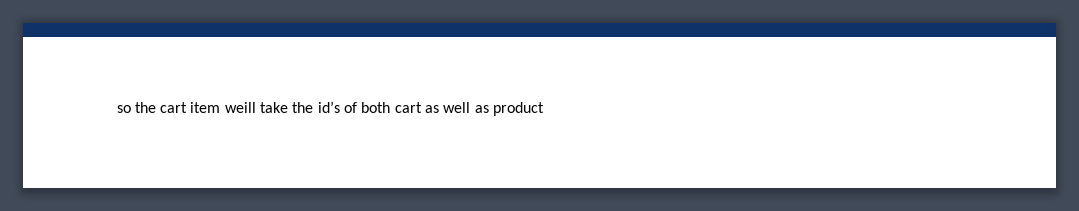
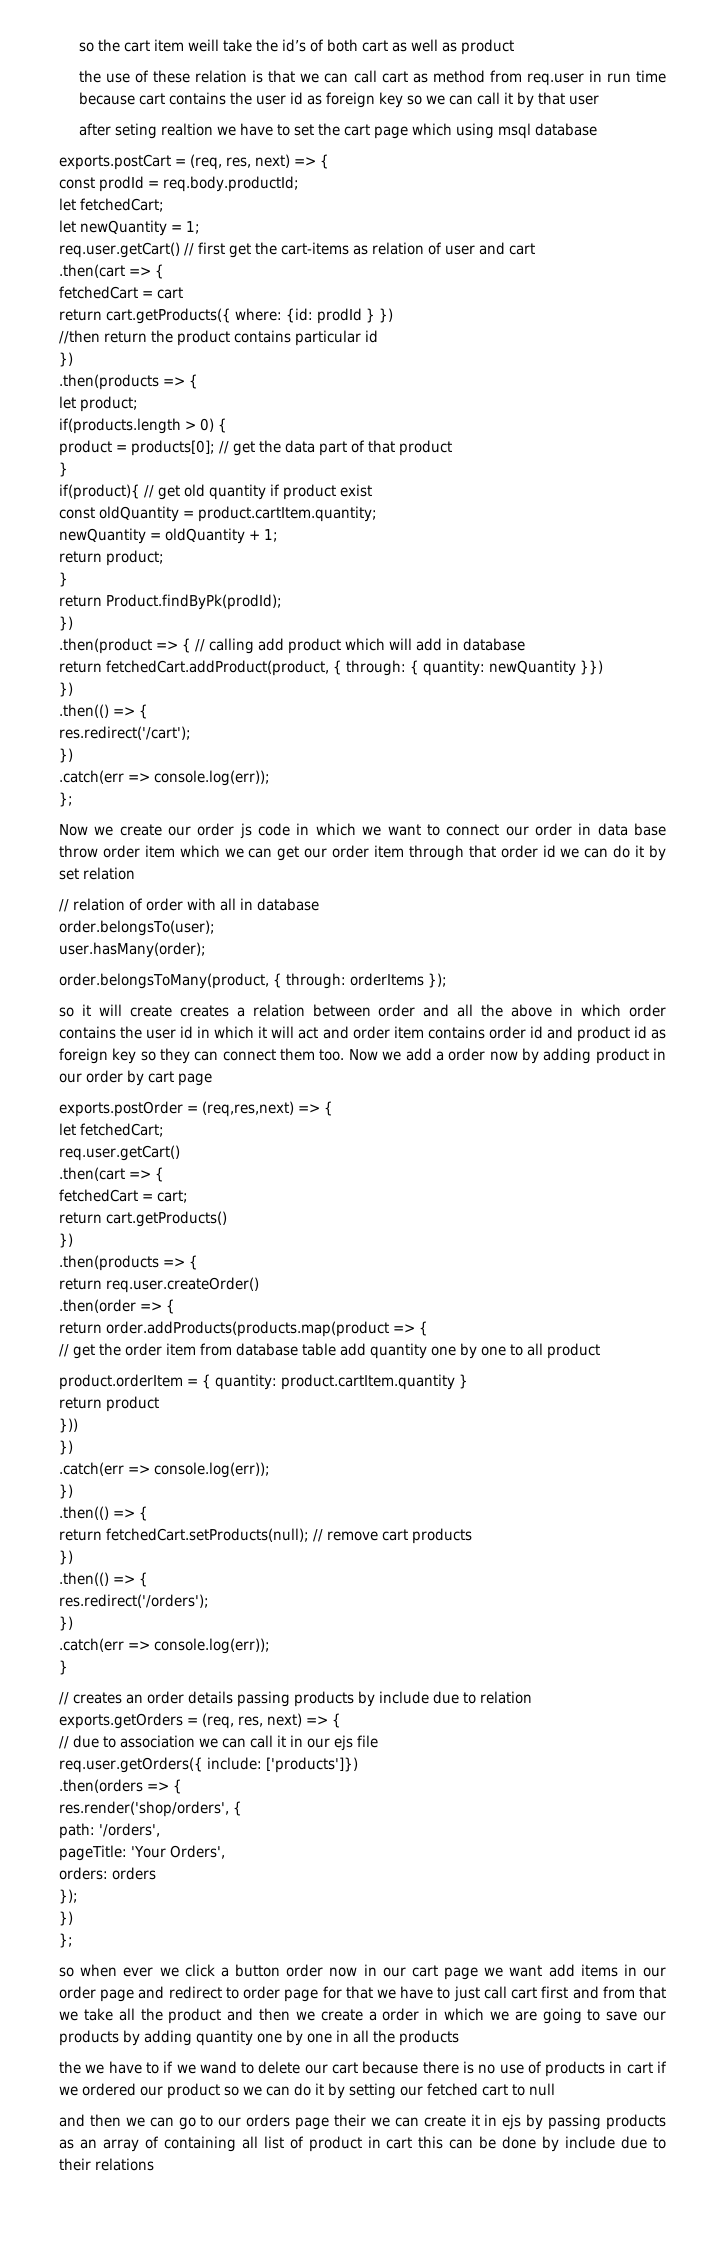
(545, 109) none -> [79,70,666,86] [79,92,600,108] [79,123,598,139] [59,154,329,170] [59,176,299,192] [59,198,164,212] [59,220,200,236] [59,242,535,258] [59,264,164,279] [59,286,183,299] [59,308,393,324] [59,330,378,346] [59,352,73,367] [59,374,198,390] [59,396,138,412] [59,418,227,434] [59,440,452,456] [59,462,68,477] [59,484,372,500] [59,506,377,522] [59,528,278,544] [59,550,164,566] [59,572,68,587] [59,594,282,610] [59,616,73,631] [59,638,525,654] [59,660,603,676] [59,682,73,697] [59,704,148,719] [59,726,191,740] [59,748,73,763] [59,770,270,786] [59,792,73,807] [59,823,667,839] [59,845,667,861] [59,867,135,880] [59,898,319,912] [59,920,215,936] [59,942,206,958] [59,973,447,989] [59,1004,666,1017] [59,1026,666,1042] [59,1048,667,1064] [59,1070,212,1086] [59,1101,333,1117] [59,1123,164,1137] [59,1145,180,1161] [59,1167,164,1182] [59,1189,188,1203] [59,1211,227,1227] [59,1233,73,1248] [59,1255,198,1271] [59,1277,259,1293] [59,1299,175,1314] [59,1321,428,1337] [59,1343,600,1359] [59,1374,468,1390] [59,1396,159,1412] [59,1418,78,1433] [59,1440,73,1455] [59,1462,270,1478] [59,1484,73,1499] [59,1506,148,1521] [59,1528,472,1544] [59,1550,73,1565] [59,1572,148,1587] [59,1594,209,1608] [59,1616,73,1631] [59,1638,270,1654] [59,1660,68,1675] [59,1691,532,1707] [59,1713,341,1729] [59,1735,378,1751] [59,1757,358,1773] [59,1779,182,1794] [59,1801,242,1817] [59,1823,160,1839] [59,1845,225,1861] [59,1867,156,1880] [59,1889,78,1904] [59,1911,73,1926] [59,1933,73,1948] [59,1964,666,1980] [59,1986,666,2002] [59,2008,666,2024] [59,2030,459,2046] [59,2061,667,2077] [59,2083,555,2099] [59,2114,667,2130] [59,2136,667,2152] [59,2158,154,2171] // the use of these relation is that we can call cart as method from req.user in run time because cart contains the user id as foreign key so we can call it by that user // after seting realtion we have to set the cart page which using msql database // exports.postCart = (req, res, next) => { // const prodId = req.body.productId; // let fetchedCart; // let newQuantity = 1; // req.user.getCart() // first get the cart-items as relation of user and cart // .then(cart => { // fetchedCart = cart // return cart.getProducts({ where: {id: prodId } }) // //then return the product contains particular id // }) // .then(products => { // let product; // if(products.length > 0) { // product = products[0]; // get the data part of that product // } // if(product){ // get old quantity if product exist // const oldQuantity = product.cartItem.quantity; // newQuantity = oldQuantity + 1; // return product; // } // return Product.findByPk(prodId); // }) // .then(product => { // calling add product which will add in database // return fetchedCart.addProduct(product, { through: { quantity: newQuantity }}) // }) // .then(() => { // res.redirect('/cart'); // }) // .catch(err => console.log(err)); // }; // Now we create our order js code in which we want to connect our order in data base throw order item which we can get our order item through that order id we can do it by set relation // // relation of order with all in database // order.belongsTo(user); // user.hasMany(order); // order.belongsToMany(product, { through: orderItems }); // so it will create creates a relation between order and all the above in which order contains the user id in which it will act and order item contains order id and product id as foreign key so they can connect them too. Now we add a order now by adding product in our order by cart page // exports.postOrder = (req,res,next) => { // let fetchedCart; // req.user.getCart() // .then(cart => { // fetchedCart = cart; // return cart.getProducts() // }) // .then(products => { // return req.user.createOrder() // .then(order => { // return order.addProducts(products.map(product => { // // get the order item from database table add quantity one by one to all product // product.orderItem = { quantity: product.cartItem.quantity } // return product // })) // }) // .catch(err => console.log(err)); // }) // .then(() => { // return fetchedCart.setProducts(null); // remove cart products // }) // .then(() => { // res.redirect('/orders'); // }) // .catch(err => console.log(err)); // } // // creates an order details passing products by include due to relation // exports.getOrders = (req, res, next) => { // // due to association we can call it in our ejs file // req.user.getOrders({ include: ['products']}) // .then(orders => { // res.render('shop/orders', { // path: '/orders', // pageTitle: 'Your Orders', // orders: orders // }); // }) // }; // so when ever we click a button order now in our cart page we want add items in our order page and redirect to order page for that we have to just call cart first and from that we take all the product and then we create a order in which we are going to save our products by adding quantity one by one in all the products // the we have to if we wand to delete our cart because there is no use of products in cart if we ordered our product so we can do it by setting our fetched cart to null // and then we can go to our orders page their we can create it in ejs by passing products as an array of containing all list of product in cart this can be done by include due to their relations

